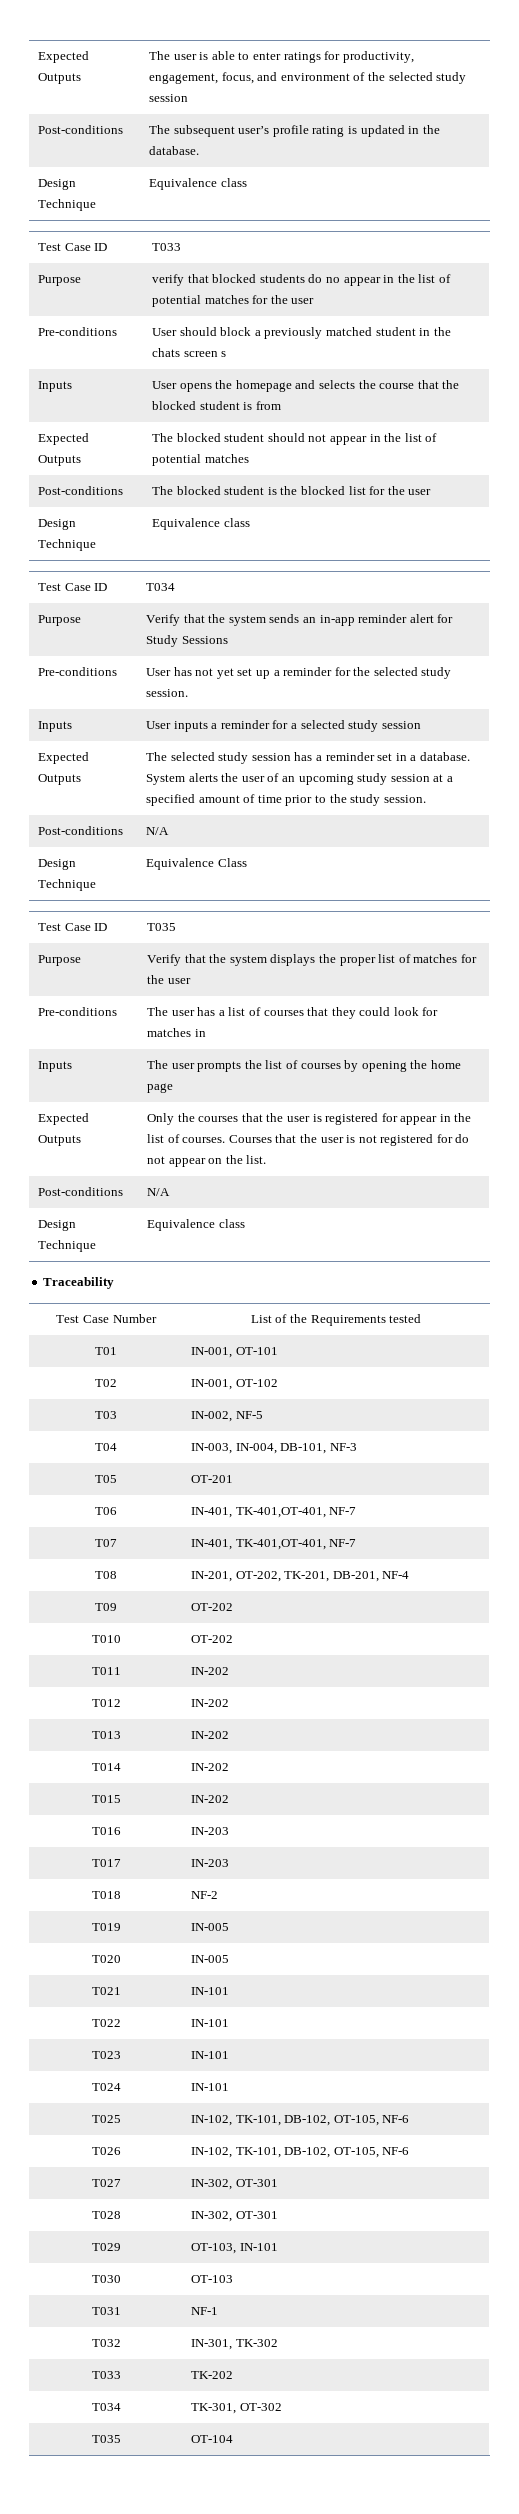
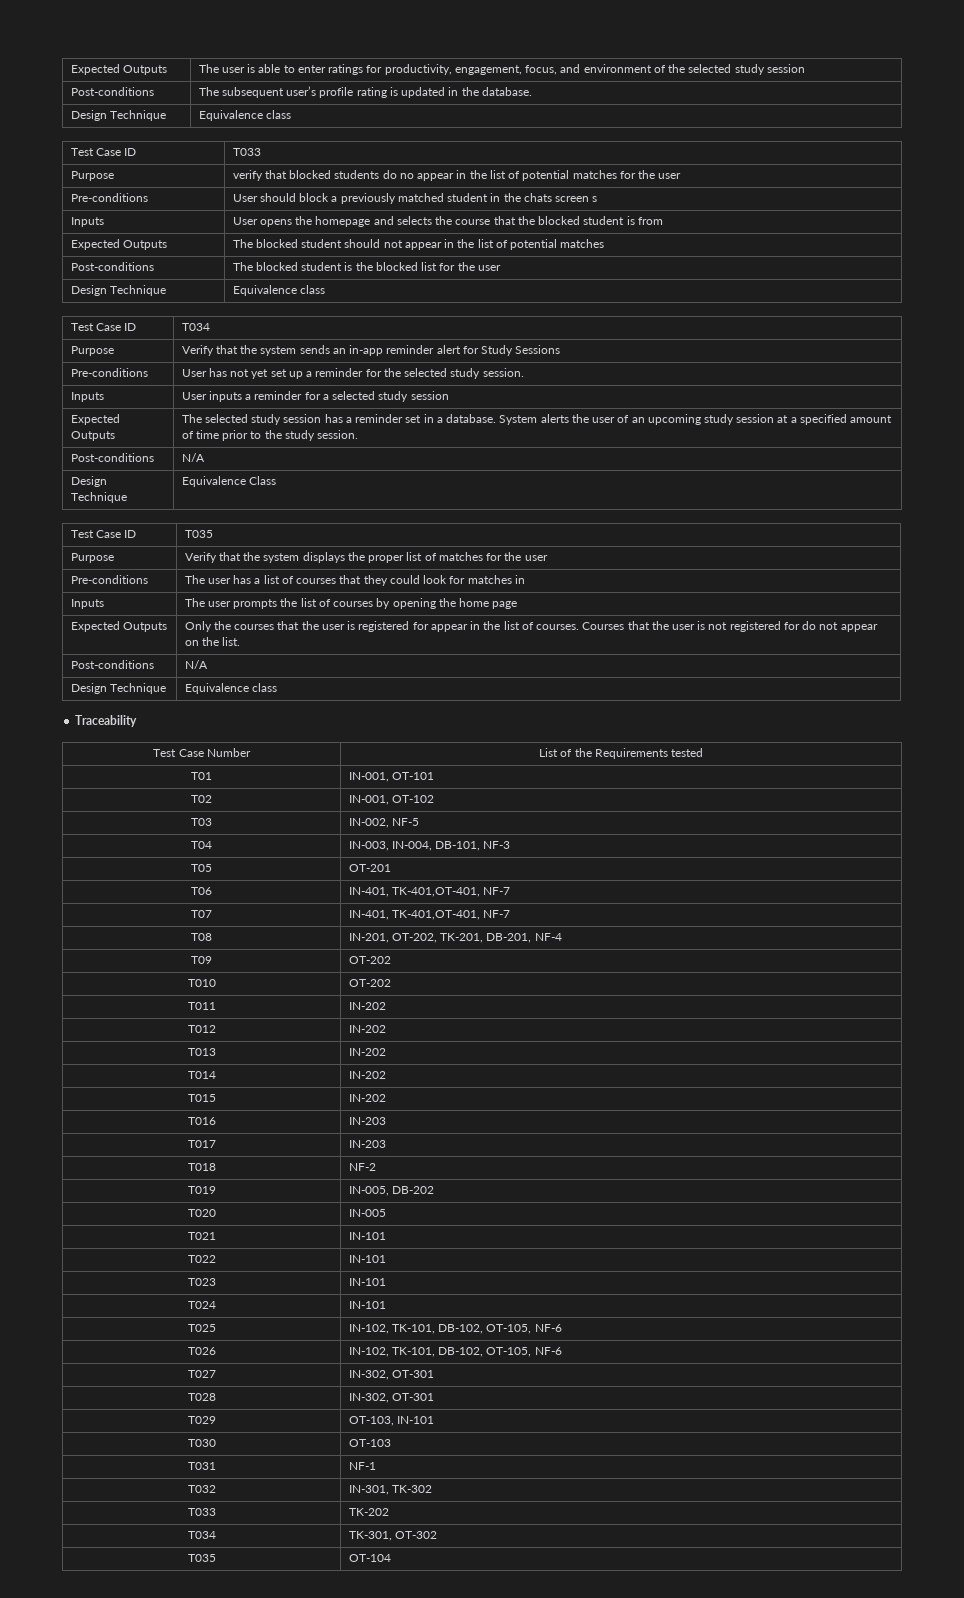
[191,1923,230,1931] IN-005 -> [348,1186,434,1196] IN-005, DB-202

